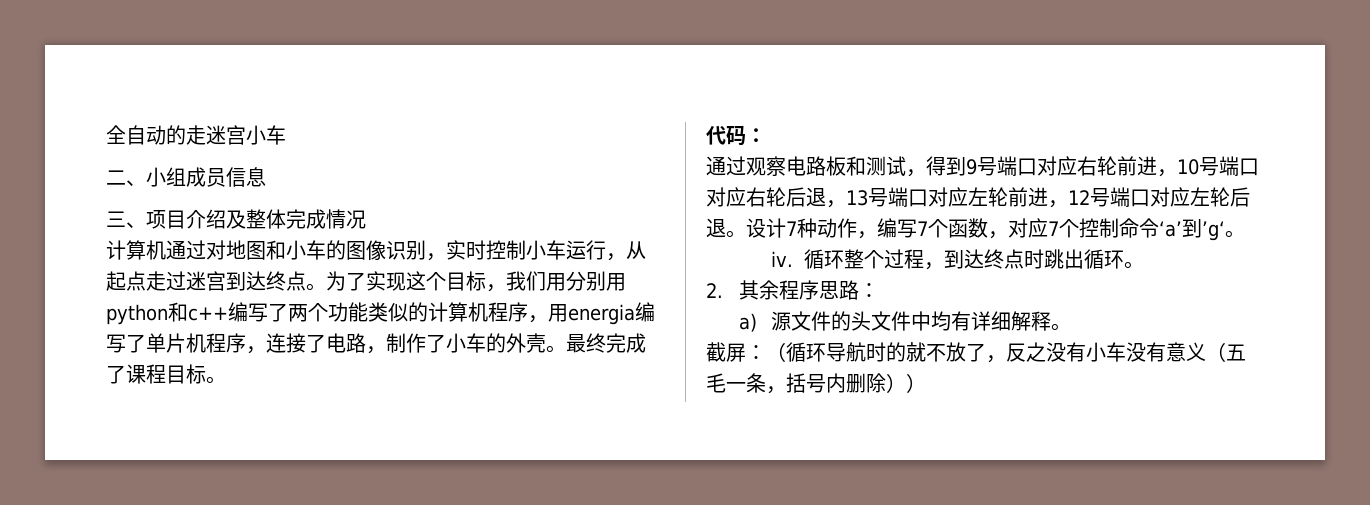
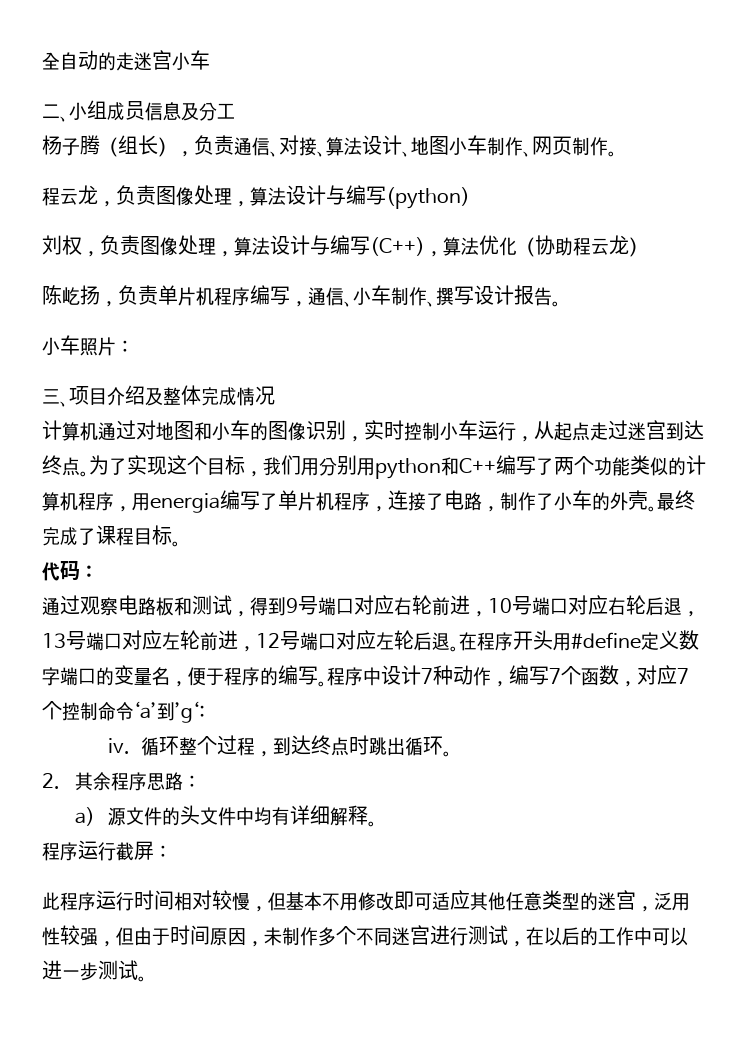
(266, 177) none -> [181,102,235,121] [42,135,617,157] [42,185,470,209] [42,235,647,257] [42,285,561,307] [42,335,134,356] 及分工 // 杨子腾（组长），负责通信、对接、算法设计、地图小车制作、网页制作。 // 程云龙，负责图像处理，算法设计与编写(python) // 刘权，负责图像处理，算法设计与编写(C++)，算法优化（协助程云龙） // 陈屹扬，负责单片机程序编写，通信、小车制作、撰写设计报告。 // 小车照片：
[188,307,228,321] c++ -> [459,458,496,473] C++
(746, 234) none -> [459,630,699,651] [42,665,381,687] 在程序开头用#define定义数字端口的变量名，便于程序的编写。程序中
[1202,221,1245,241] ’g‘。 -> [175,701,205,723] ’g‘:
(1072, 327) none -> [42,840,116,861] 程序运行
[766,342,1246,363] [706,373,926,394] （循环导航时的就不放了，反之没有小车没有意义（五毛一条，括号内删除）） -> [42,890,690,912] [42,925,688,947] [42,960,147,982] // 此程序运行时间相对较慢，但基本不用修改即可适应其他任意类型的迷宫，泛用性较强，但由于时间原因，未制作多个不同迷宫进行测试，在以后的工作中可以进一步测试。

